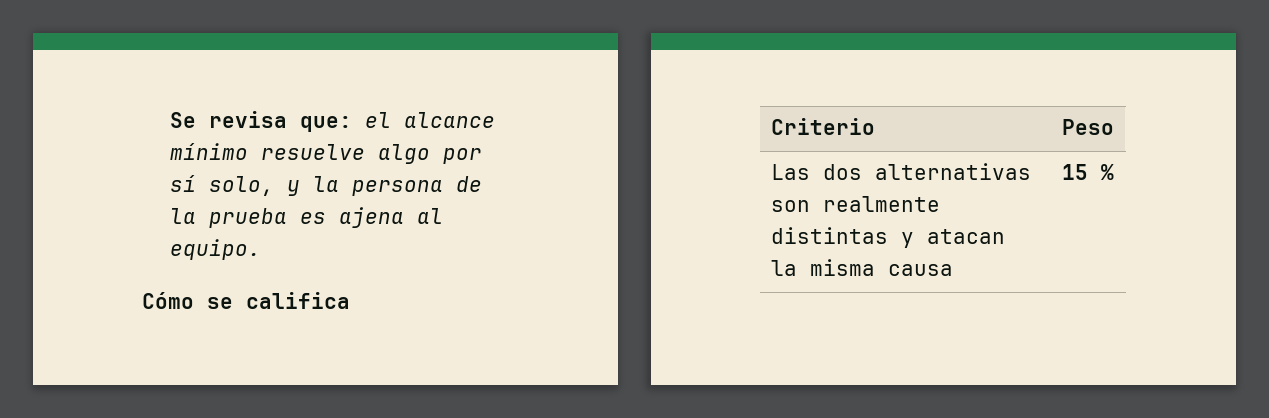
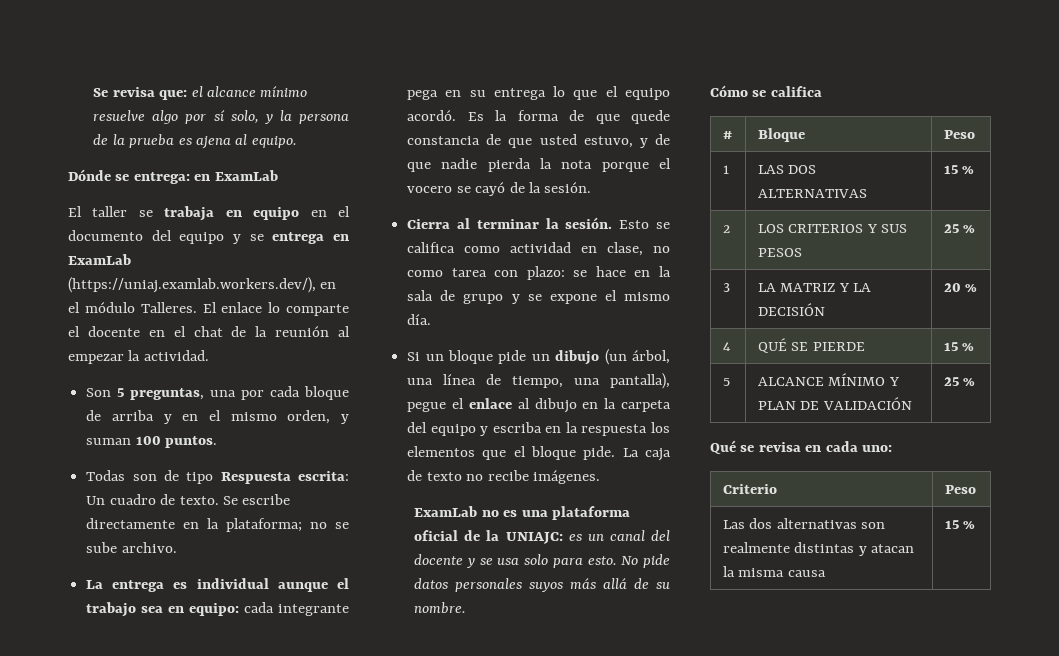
[142,292,350,309] Cómo se califica -> [68,169,278,184] [68,206,350,221] [68,230,349,244] [68,254,131,265] [68,277,337,293] [68,302,349,316] [68,326,350,337] [68,350,209,364] [86,386,349,400] [86,410,350,424] [86,436,218,448] [86,470,349,484] [86,494,291,505] [86,518,349,532] [86,542,177,553] [86,578,350,592] [86,602,350,617] [407,86,670,100] [407,110,670,124] [407,134,670,148] [407,158,671,172] [407,182,592,196] [407,217,670,229] [407,242,670,256] [407,266,671,280] [407,290,670,304] [407,314,432,325] [407,349,670,365] [407,373,670,389] [407,398,671,413] [407,422,670,436] [407,446,671,461] [407,470,600,484] [414,506,631,520] [414,530,670,544] [414,554,670,568] [414,578,670,592] [414,602,467,614] [710,85,822,97] [722,131,732,139] [757,128,805,142] [943,130,975,139] [722,165,729,174] [757,165,817,174] [757,189,867,198] [943,165,975,174] [722,225,730,233] [757,224,908,233] [757,248,802,257] [943,224,976,233] [722,283,730,292] [757,283,872,292] [757,303,825,316] [943,283,978,292] [722,342,731,351] [757,338,865,353] [943,342,975,351] [722,378,730,386] [757,373,899,386] [757,397,912,410] [943,377,976,386] [710,440,893,454] Dónde se entrega: en ExamLab // El taller se trabaja en equipo en el documento del equipo y se entrega en ExamLab (https://uniaj.examlab.workers.dev/), en el módulo Talleres. El enlace lo comparte el docente en el chat de la reunión al empezar la actividad. // Son 5 preguntas, una por cada bloque de arriba y en el mismo orden, y suman 100 puntos. // Todas son de tipo Respuesta escrita: Un cuadro de texto. Se escribe directamente en la plataforma; no se sube archivo. // La entrega es individual aunque el trabajo sea en equipo: cada integrante pega en su entrega lo que el equipo acordó. Es la forma de que quede constancia de que usted estuvo, y de que nadie pierda la nota porque el vocero se cayó de la sesión. // Cierra al terminar la sesión. Esto se califica como actividad en clase, no como tarea con plazo: se hace en la sala de grupo y se expone el mismo día. // Si un bloque pide un dibujo (un árbol, una línea de tiempo, una pantalla), pegue el enlace al dibujo en la carpeta del equipo y escriba en la respuesta los elementos que el bloque pide. La caja de texto no recibe imágenes. // ExamLab no es una plataforma oficial de la UNIAJC: es un canal del docente y se usa solo para esto. No pide datos personales suyos más allá de su nombre. // Cómo se califica // # | Bloque | Peso // 1 | LAS DOS ALTERNATIVAS | 15 % // 2 | LOS CRITERIOS Y SUS PESOS | 25 % // 3 | LA MATRIZ Y LA DECISIÓN | 20 % // 4 | QUÉ SE PIERDE | 15 % // 5 | ALCANCE MÍNIMO Y PLAN DE VALIDACIÓN | 25 % // Qué se revisa en cada uno:

